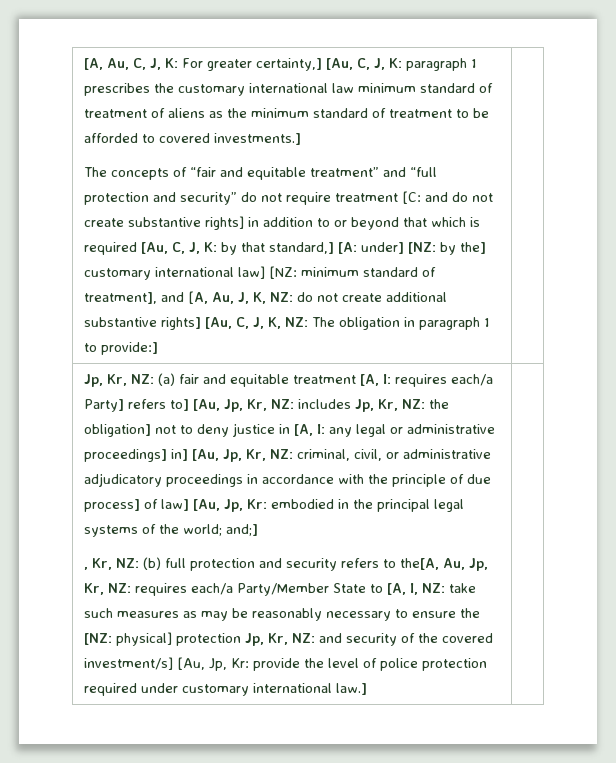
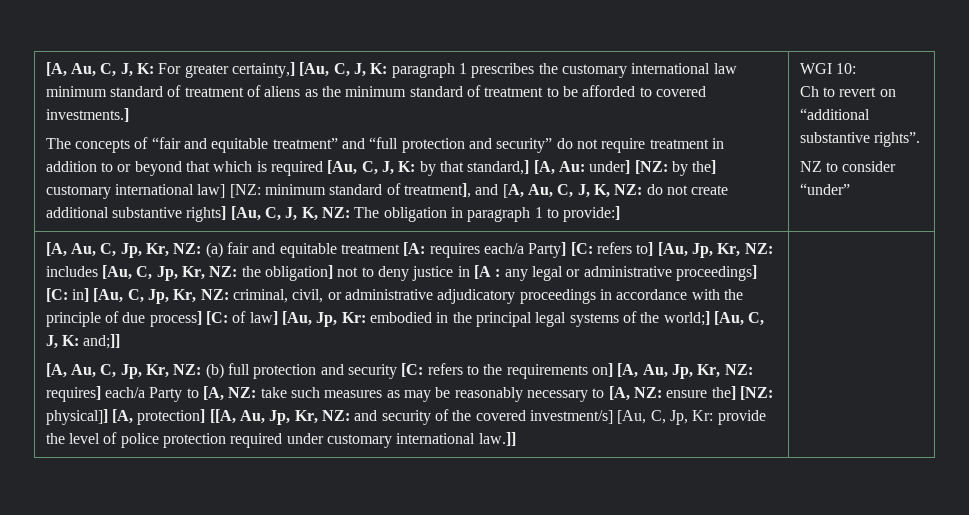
[401,191,493,204] [83,216,244,230] [C: and do not create substantive rights] -> (709, 144) none
[337,242,357,254] [A: -> [533,160,585,175] [A, Au:
(234, 298) none -> [557,184,574,198] C,
(158, 348) // -> [799,63,857,74] [799,86,896,97] [799,108,870,120] [799,132,921,147] [799,161,897,172] [799,183,850,195] [45,242,117,257] WGI 10: // Ch to revert on “additional substantive rights”. // NZ to consider “under” // [A, Au, C,
[359,374,391,386] [A, I: -> [403,242,426,256] [A:
(124, 405) none -> [570,242,593,256] [C:
(351, 404) none -> [102,265,153,280] [Au, C,
[293,424,325,436] [A, I: -> [473,265,501,279] [A :
(167, 455) none -> [45,288,68,302] [C:
(219, 455) none -> [127,289,144,303] C,
(140, 505) none -> [206,311,229,325] [C:
[182,524,258,536] [83,567,88,570] world; and;] // , -> [663,311,765,326] [45,334,121,349] [45,363,142,379] world;] [Au, C, J, K: and;]] // [A, Au, C, Jp,
(337, 564) none -> [401,363,424,377] [C:
[399,558,488,571] [83,583,418,596] the[A, Au, Jp, Kr, NZ: requires each/a Party/Member State to [A, I, -> [483,363,753,379] [45,386,225,402] the requirements on] [A, Au, Jp, Kr, NZ: requires] each/a Party to [A,
[411,608,480,618] [83,632,241,646] ensure the [NZ: physical] protection -> [608,386,773,401] [45,409,266,425] [A, NZ: ensure the] [NZ: physical]] [A, protection] [[A, Au,
(205, 663) none -> [650,410,666,424] C,
[335,683,367,695] law.] -> [478,432,516,446] law.]]

